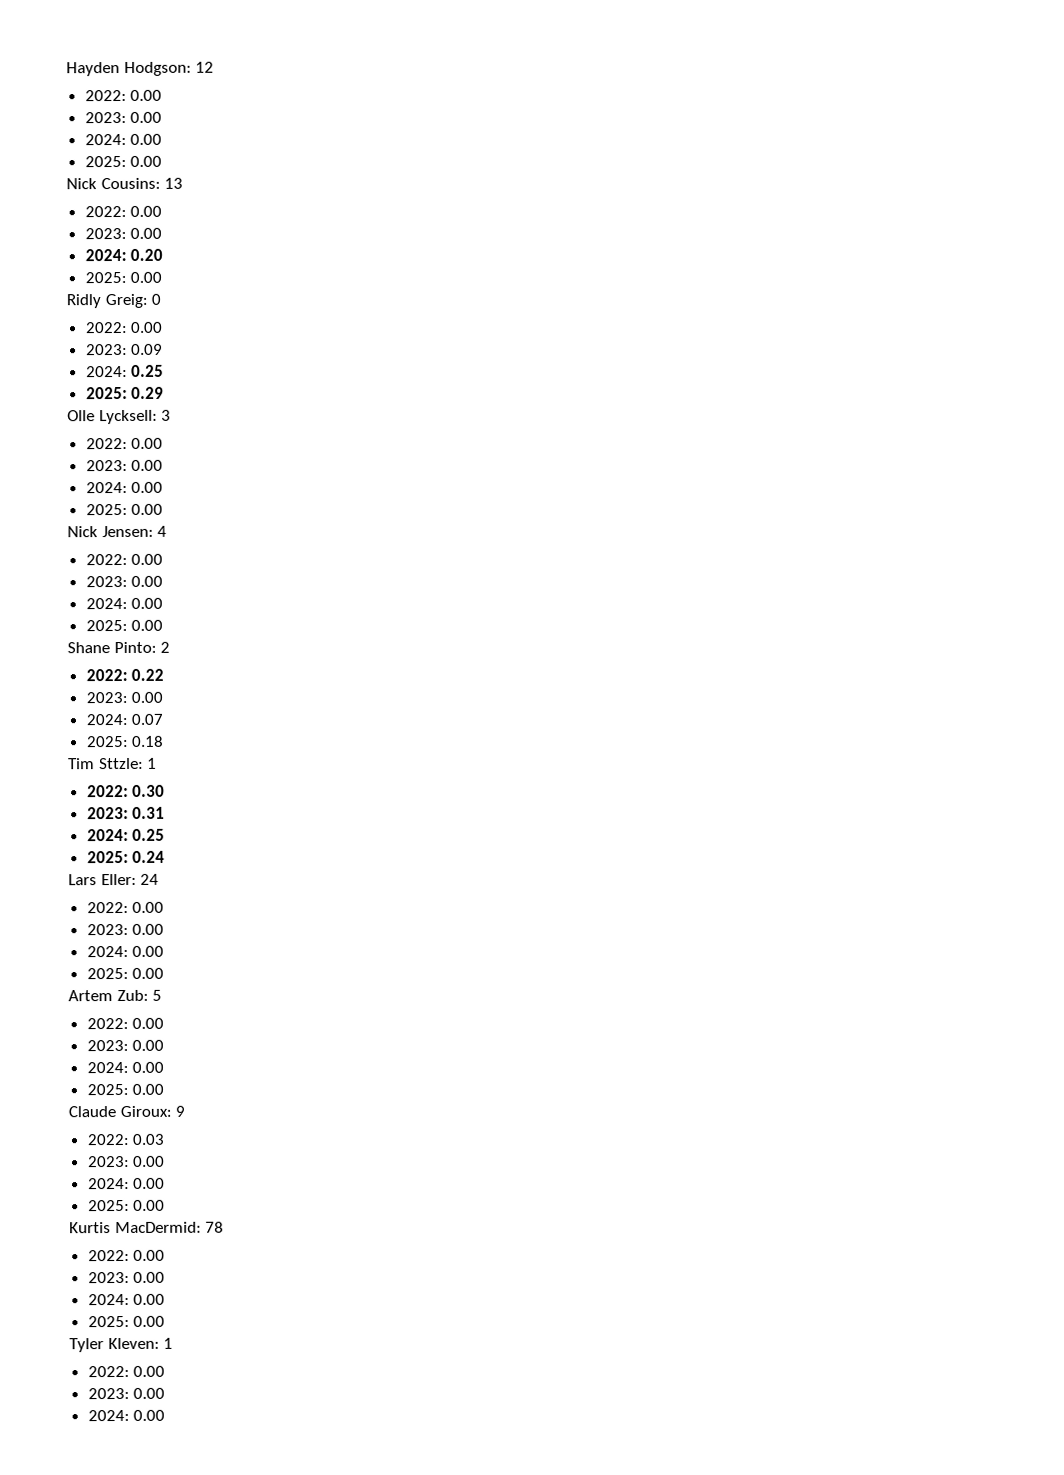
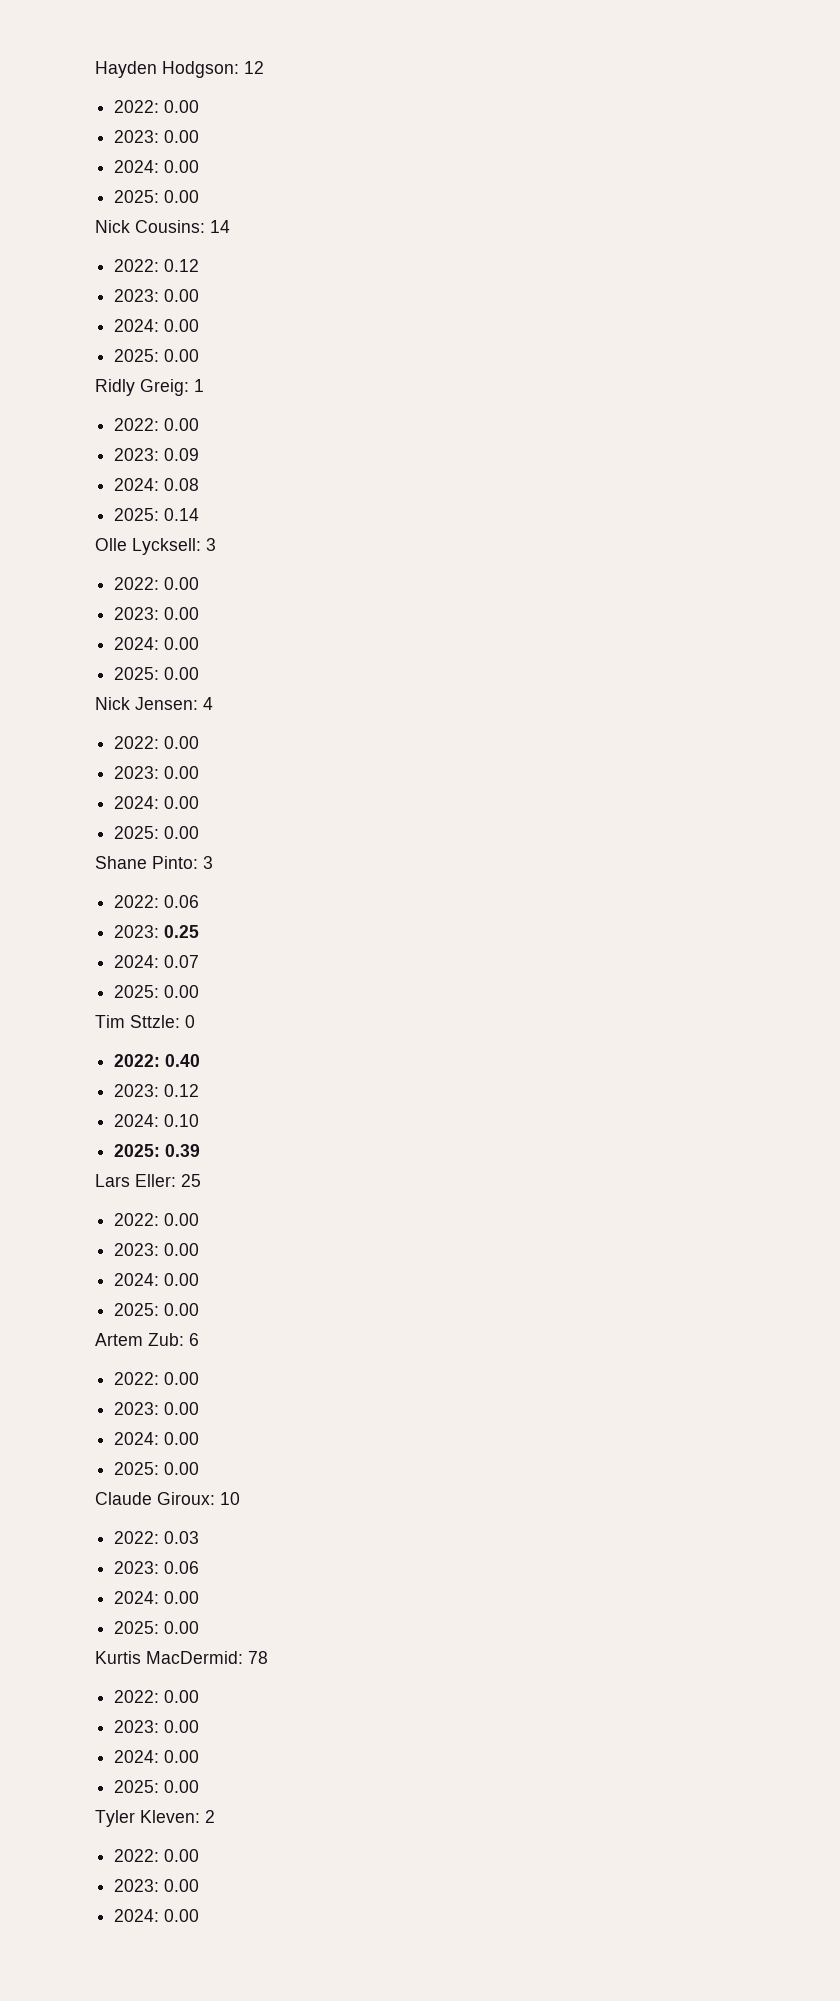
[164,177,184,189] [84,205,163,218] [84,227,163,240] [84,248,164,262] 13 // 2022: 0.00 // 2023: 0.00 // 2024: 0.20 -> [210,220,230,233] [114,259,200,272] [114,289,200,302] [114,319,200,332] 14 // 2022: 0.12 // 2023: 0.00 // 2024: 0.00
[151,293,162,305] 0 -> [194,379,204,392] 1
[131,364,165,377] [85,386,165,400] 0.25 // 2025: 0.29 -> [164,478,200,491] [114,508,200,521] 0.08 // 2025: 0.14
[160,641,171,653] [85,668,165,682] [85,691,164,704] 2 // 2022: 0.22 // 2023: 0.00 -> [203,856,213,869] [114,895,200,908] [114,925,200,938] 3 // 2022: 0.06 // 2023: 0.25
[131,735,165,747] 0.18 -> [164,985,200,998] 0.00
[147,757,158,769] [86,784,166,798] [86,806,166,820] [86,828,166,842] [86,850,166,864] 1 // 2022: 0.30 // 2023: 0.31 // 2024: 0.25 // 2025: 0.24 -> [185,1015,195,1028] [114,1054,201,1067] [114,1084,200,1097] [114,1114,200,1127] [114,1144,201,1157] 0 // 2022: 0.40 // 2023: 0.12 // 2024: 0.10 // 2025: 0.39
[140,873,160,885] 24 -> [181,1174,201,1187] 25
[152,989,163,1001] 5 -> [189,1333,199,1346] 6
[175,1105,186,1117] 9 -> [220,1492,240,1505] 10
[133,1155,166,1167] 0.00 -> [164,1561,200,1574] 0.06
[163,1337,174,1349] 1 -> [205,1810,215,1823] 2

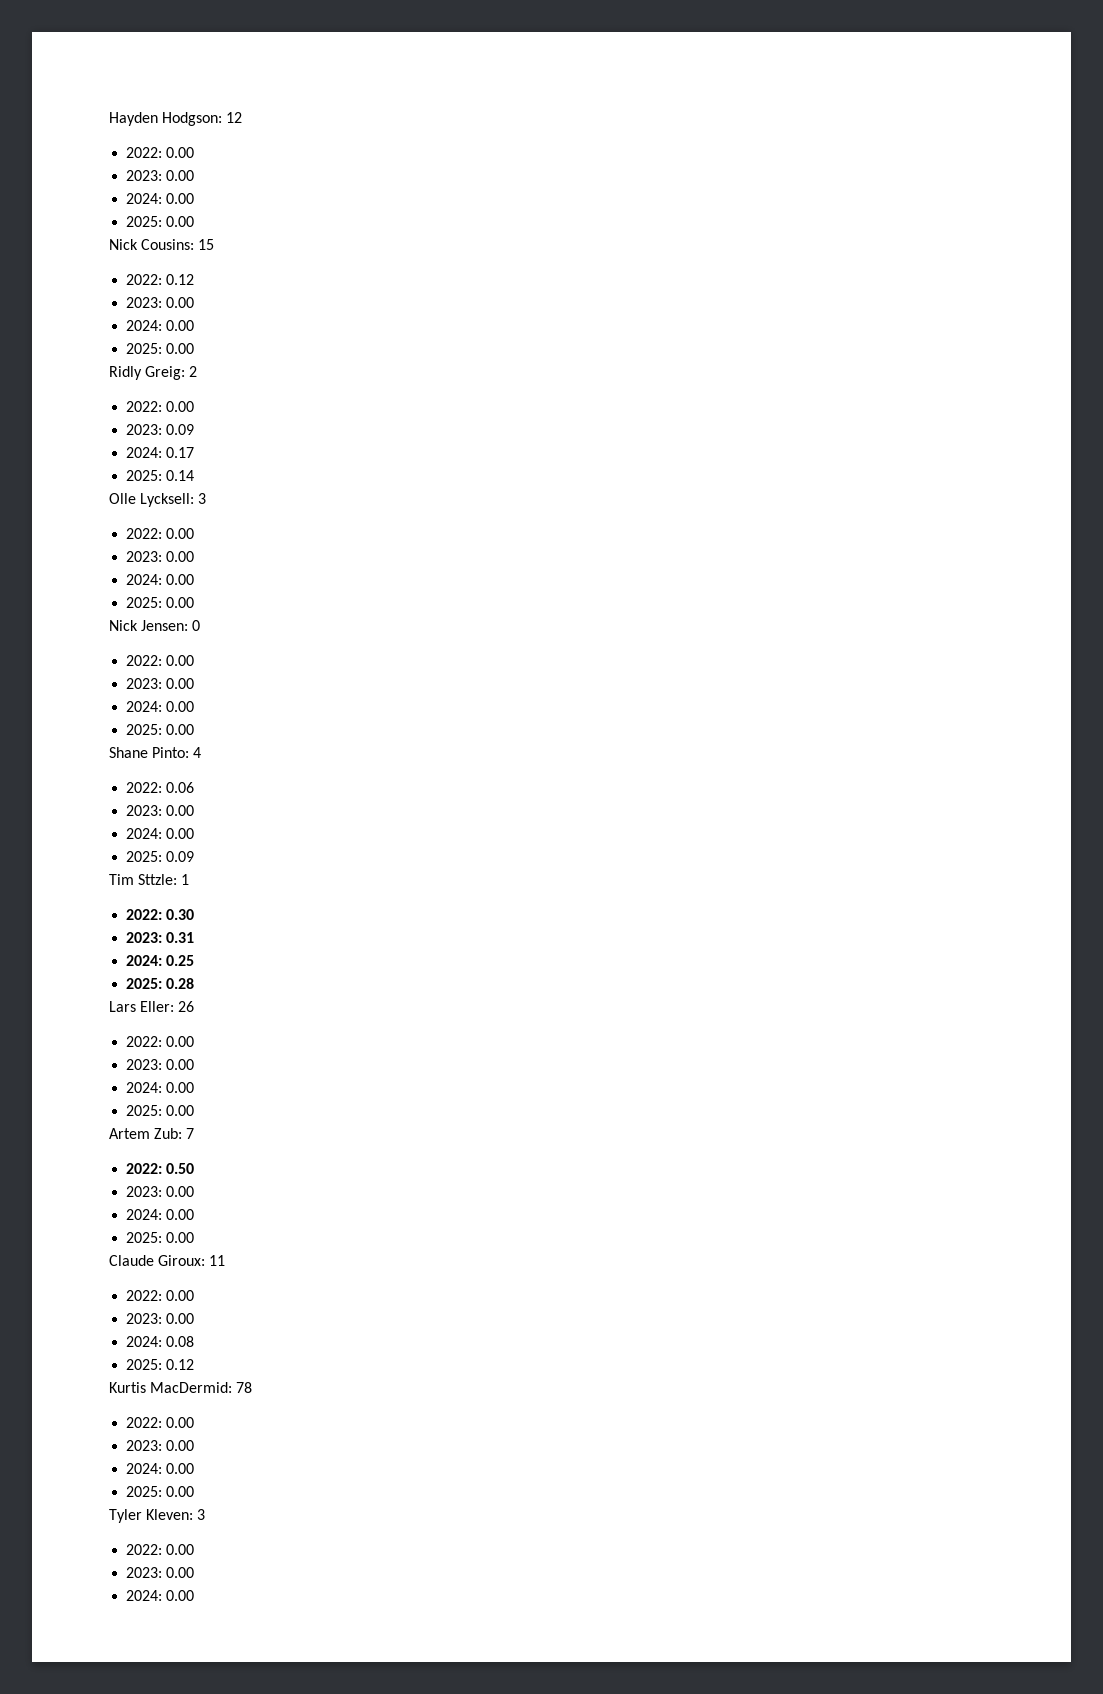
[210,220,230,233] 14 -> [198,239,215,250] 15
[194,379,204,392] 1 -> [189,366,198,377] 2
[164,478,200,491] 0.08 -> [166,447,195,458] 0.17
[203,697,213,710] 4 -> [192,620,201,631] 0
[203,856,213,869] 3 -> [193,747,202,758] 4
[164,925,200,938] [114,955,200,968] [114,985,200,998] 0.25 // 2024: 0.07 // 2025: 0.00 -> [166,805,195,816] [126,828,195,839] [126,851,195,862] 0.00 // 2024: 0.00 // 2025: 0.09
[185,1015,195,1028] [114,1054,201,1067] [114,1084,200,1097] [114,1114,200,1127] [114,1144,201,1157] 0 // 2022: 0.40 // 2023: 0.12 // 2024: 0.10 // 2025: 0.39 -> [181,874,190,885] [126,909,195,920] [126,932,195,943] [126,955,195,966] [126,978,195,989] 1 // 2022: 0.30 // 2023: 0.31 // 2024: 0.25 // 2025: 0.28
[181,1174,201,1187] 25 -> [178,1001,195,1012] 26
[189,1333,199,1346] [114,1372,200,1385] 6 // 2022: 0.00 -> [186,1128,195,1139] [126,1163,195,1174] 7 // 2022: 0.50
[220,1492,240,1505] [114,1531,200,1544] [114,1561,200,1574] [114,1591,200,1604] [114,1621,200,1634] 10 // 2022: 0.03 // 2023: 0.06 // 2024: 0.00 // 2025: 0.00 -> [209,1255,226,1266] [126,1290,195,1301] [126,1313,195,1324] [126,1336,195,1347] [126,1359,195,1370] 11 // 2022: 0.00 // 2023: 0.00 // 2024: 0.08 // 2025: 0.12
[205,1810,215,1823] 2 -> [197,1509,206,1520] 3

